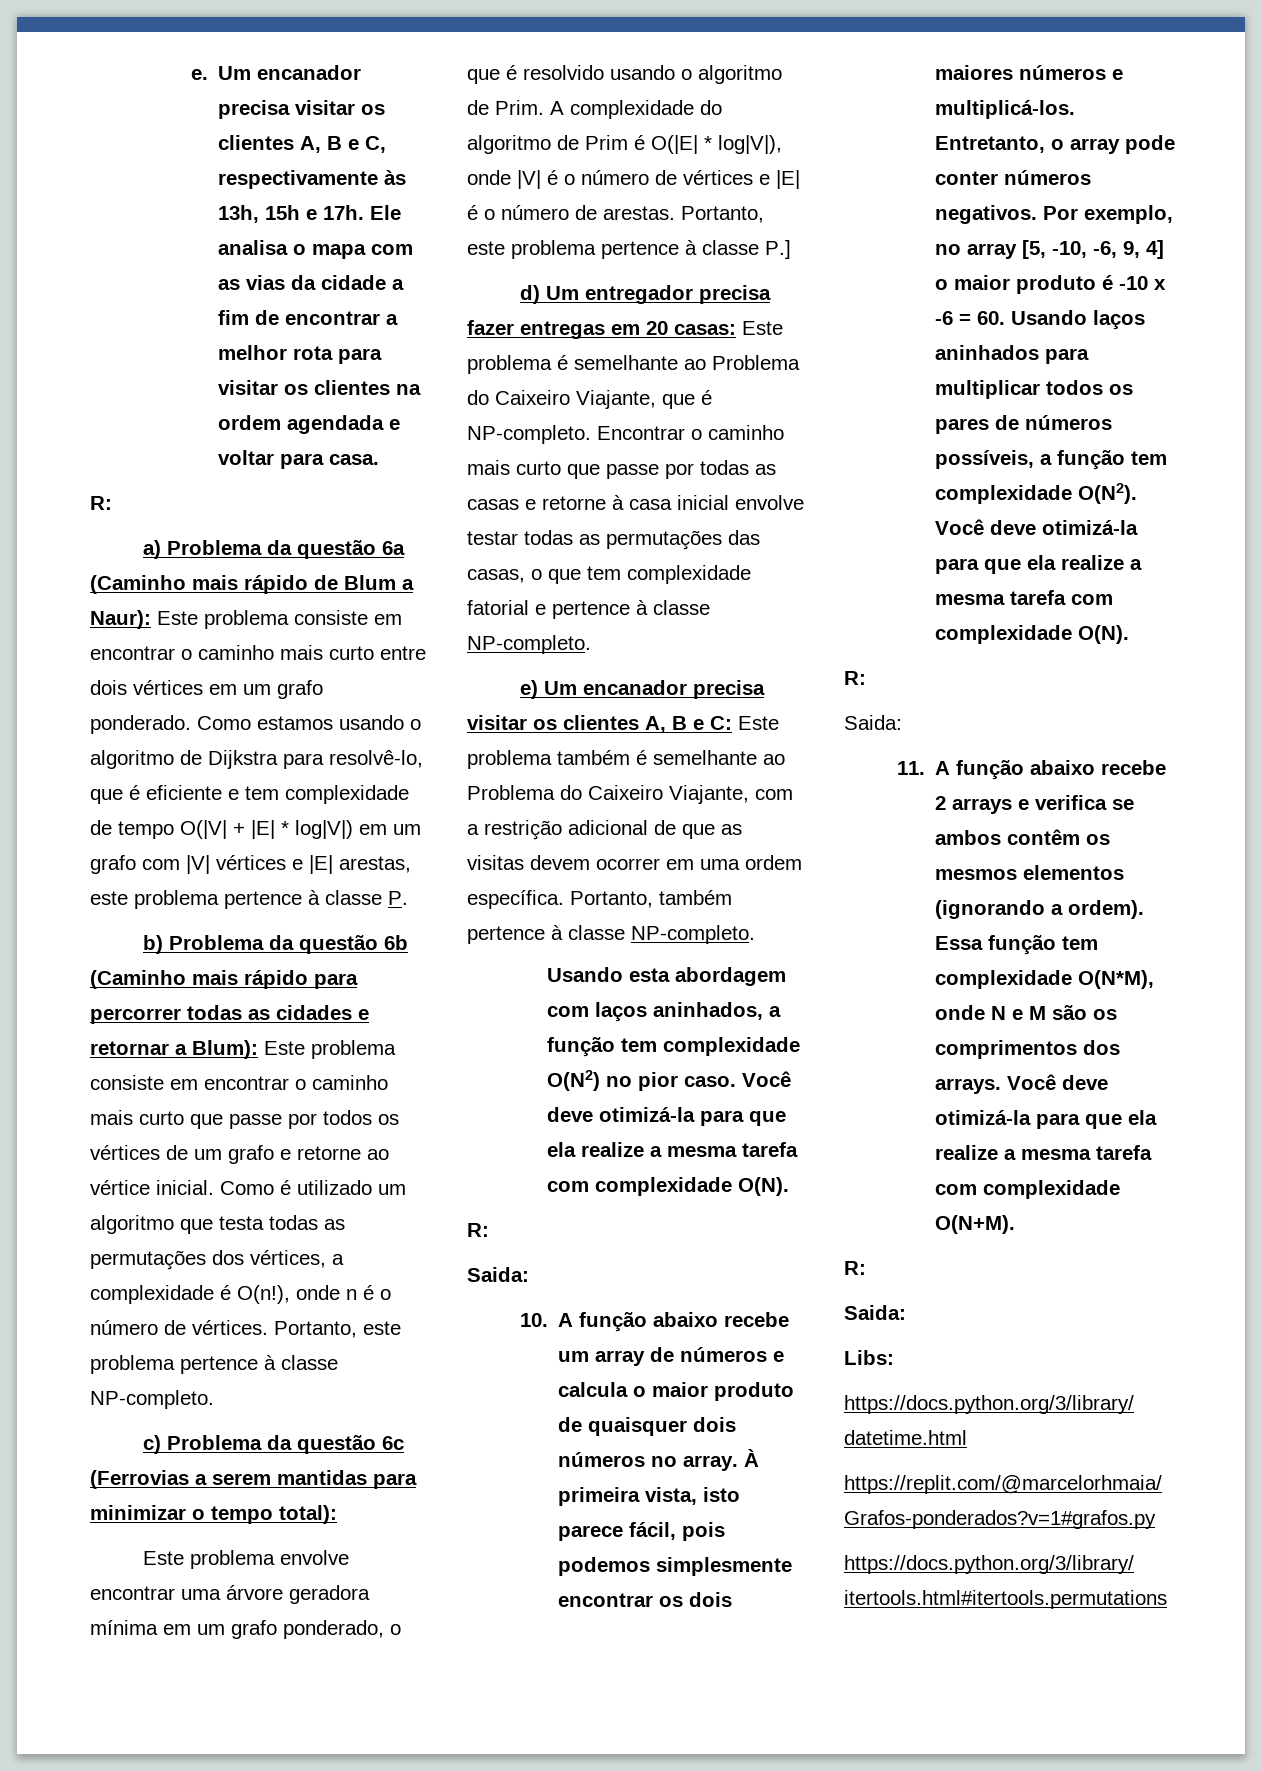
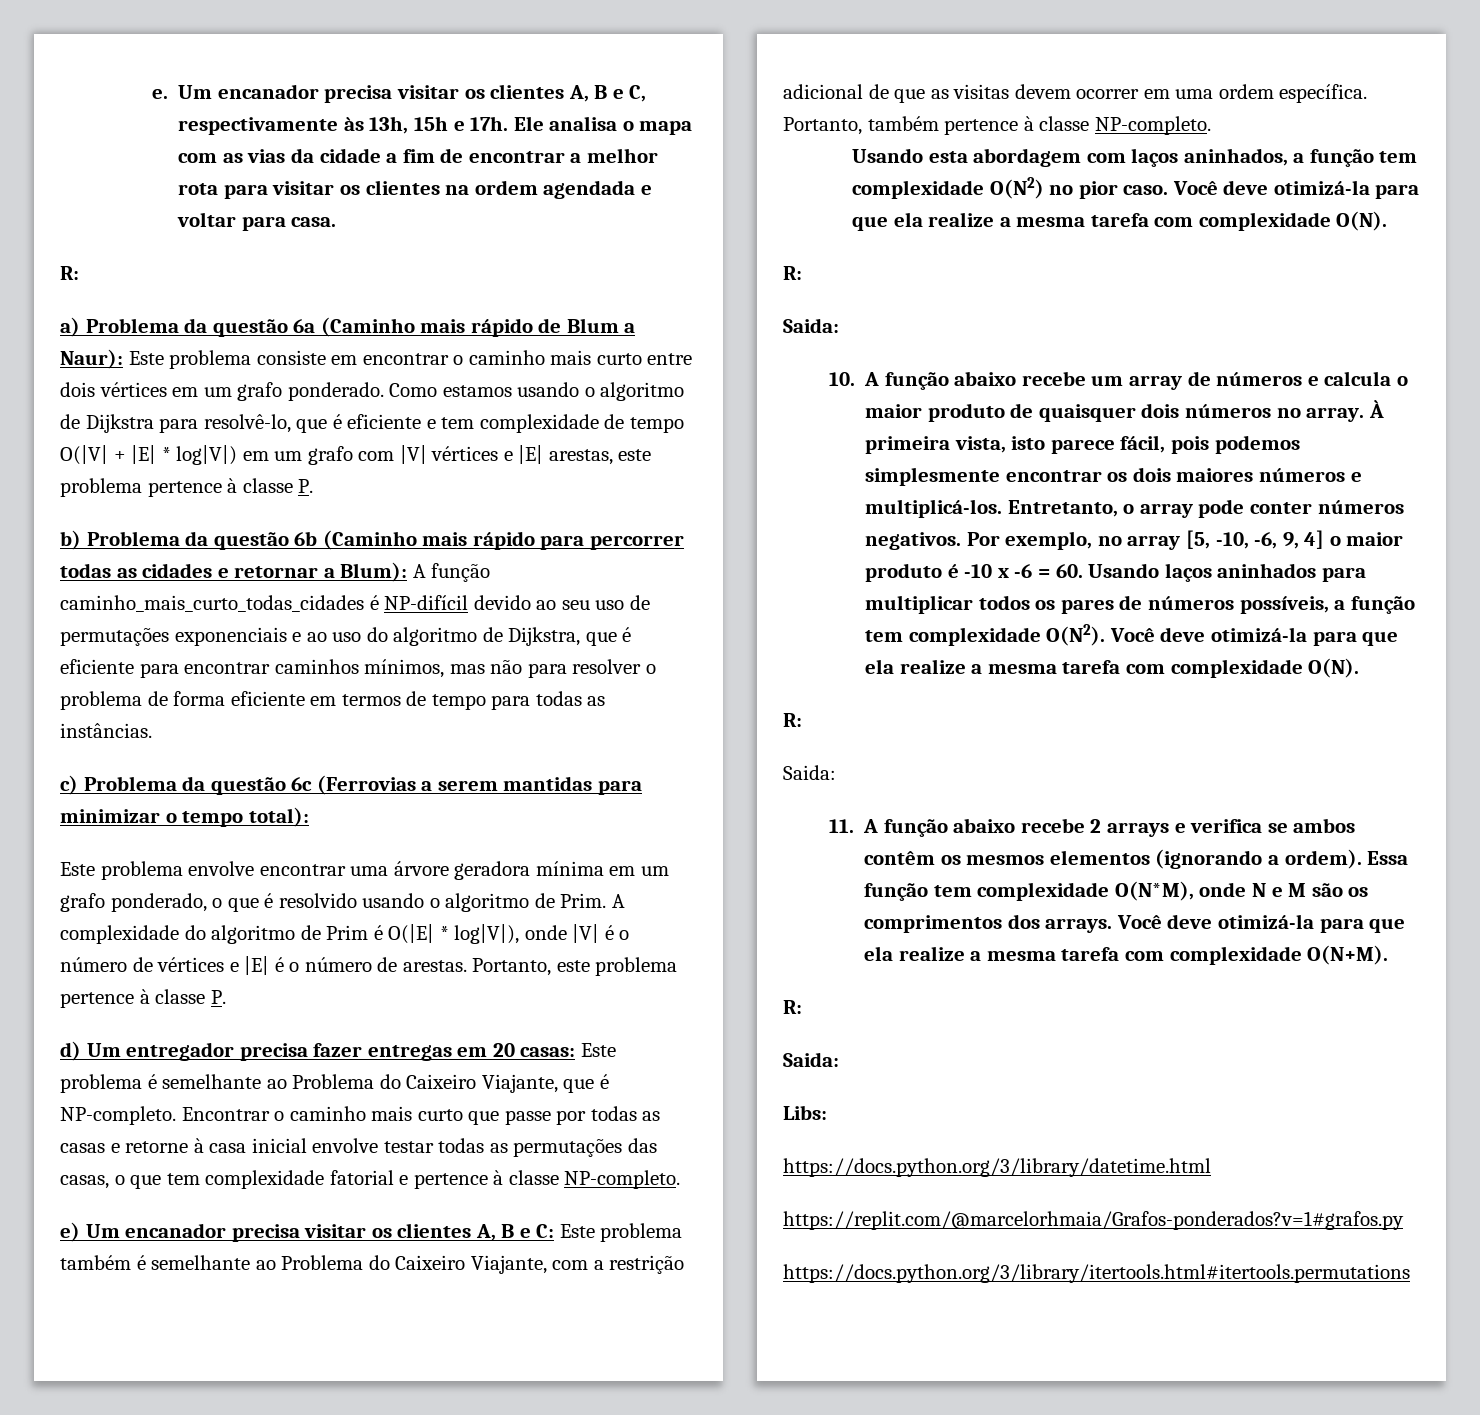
[264,1040,396,1059] [90,1075,388,1090] [90,1110,399,1129] [90,1145,389,1164] [90,1180,406,1195] [90,1215,345,1234] [90,1250,344,1270] [90,1285,391,1304] [90,1320,401,1338] [90,1355,338,1374] [90,1390,214,1409] Este problema consiste em encontrar o caminho mais curto que passe por todos os vértices de um grafo e retorne ao vértice inicial. Como é utilizado um algoritmo que testa todas as permutações dos vértices, a complexidade é O(n!), onde n é o número de vértices. Portanto, este problema pertence à classe NP-completo. -> [412,563,491,582] [60,595,650,612] [60,627,632,646] [60,659,656,678] [60,691,606,710] [60,723,152,738] A função caminho_mais_curto_todas_cidades é NP-difícil devido ao seu uso de permutações exponenciais e ao uso do algoritmo de Dijkstra, que é eficiente para encontrar caminhos mínimos, mas não para resolver o problema de forma eficiente em termos de tempo para todas as instâncias.
[765,240,791,259] P.] -> [210,990,226,1004] P.

